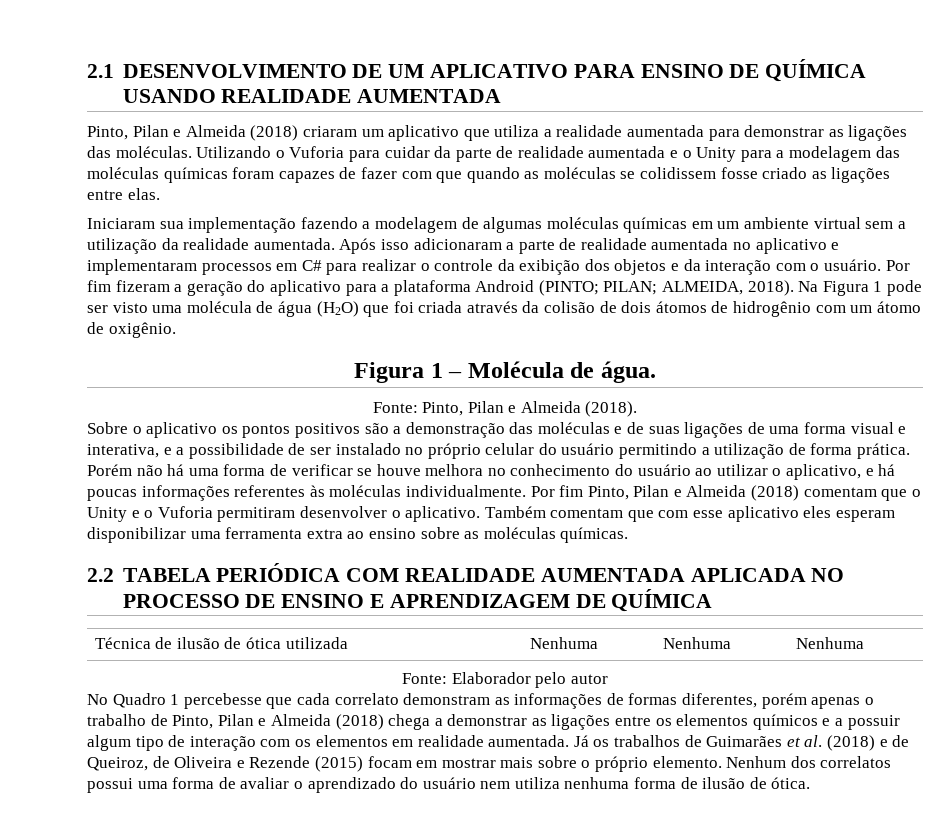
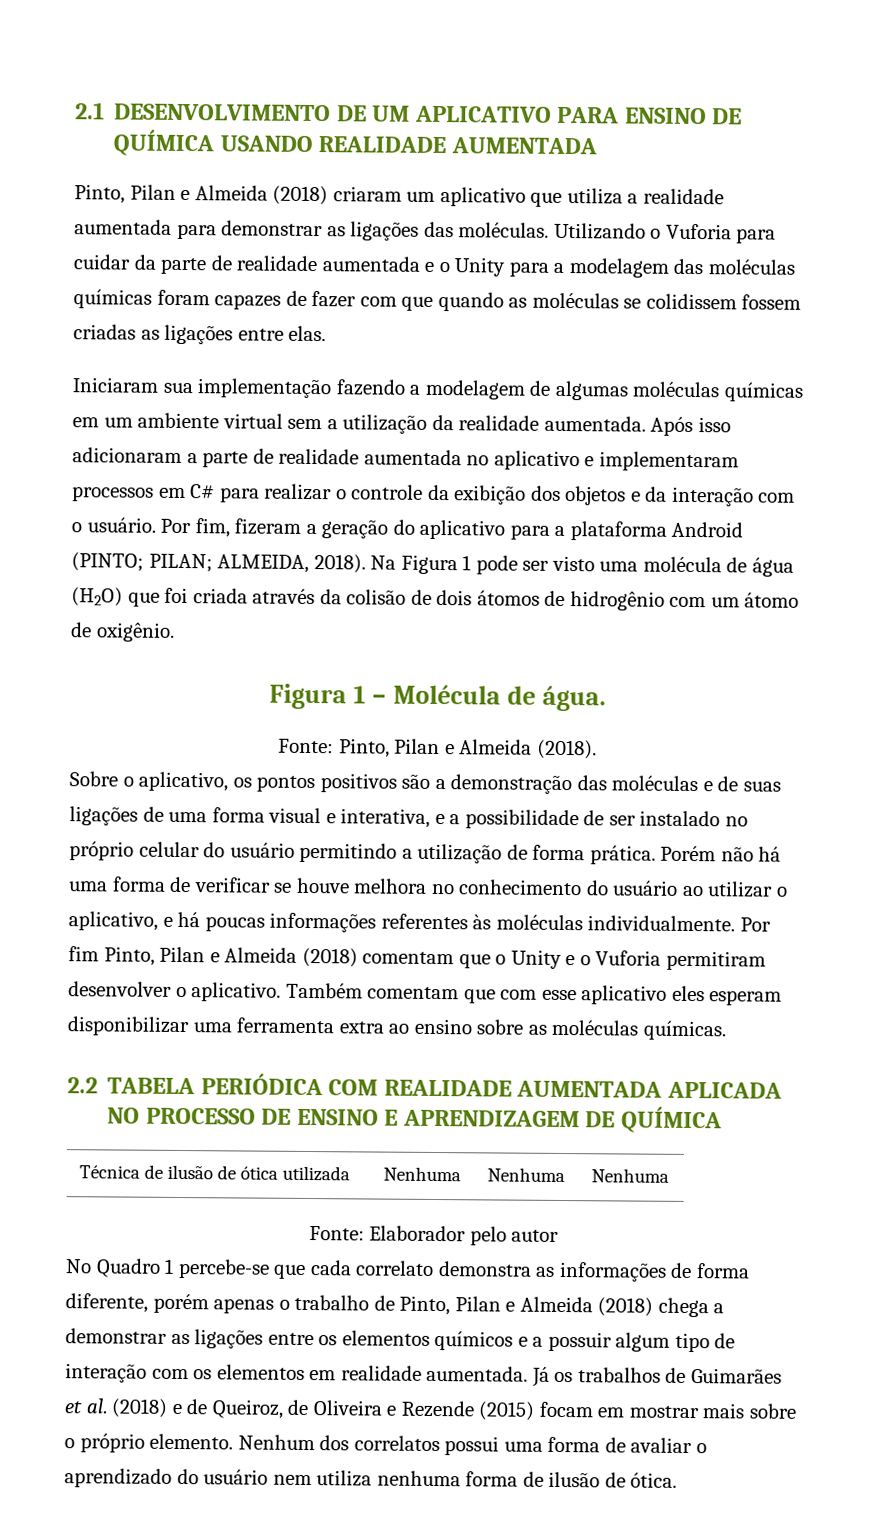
[720,167,808,179] fosse criado -> [741,294,802,310] [73,324,136,340] fossem criadas
[87,280,111,292] fim -> [194,518,230,538] fim,
[146,422,218,438] aplicativo -> [138,771,229,792] aplicativo,
[183,693,262,709] percebesse -> [177,1258,270,1279] percebe-se
[403,693,491,705] demonstram -> [437,1261,532,1277] demonstra
[628,693,758,708] formas diferentes, -> [695,1263,750,1279] [65,1293,148,1313] forma diferente,

